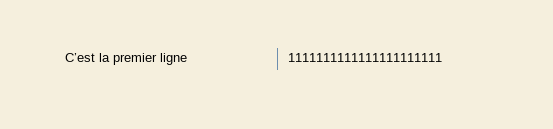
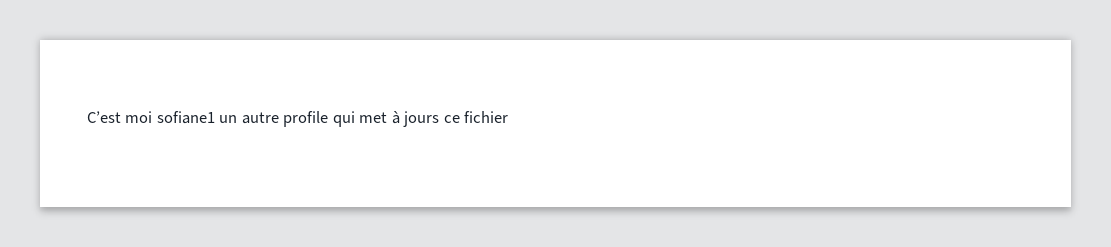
[99,53,442,65] la premier ligne 1111111111111111111111 -> [125,111,509,127] moi sofiane1 un autre profile qui met à jours ce fichier

